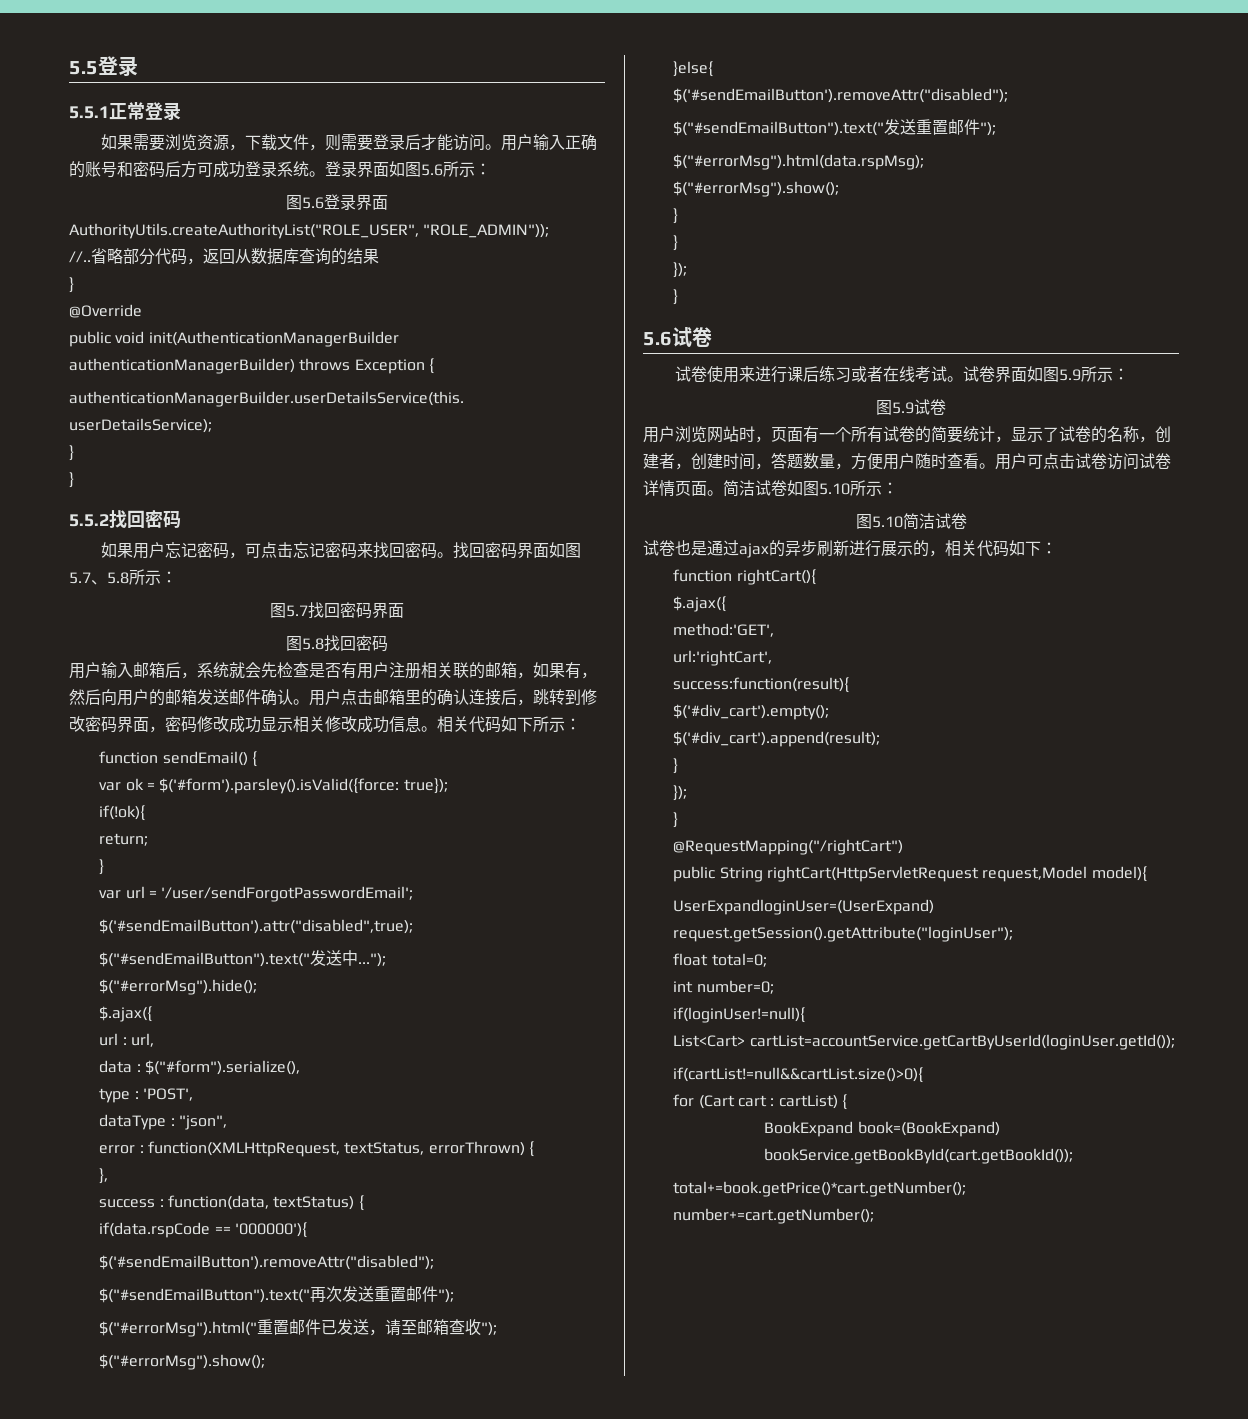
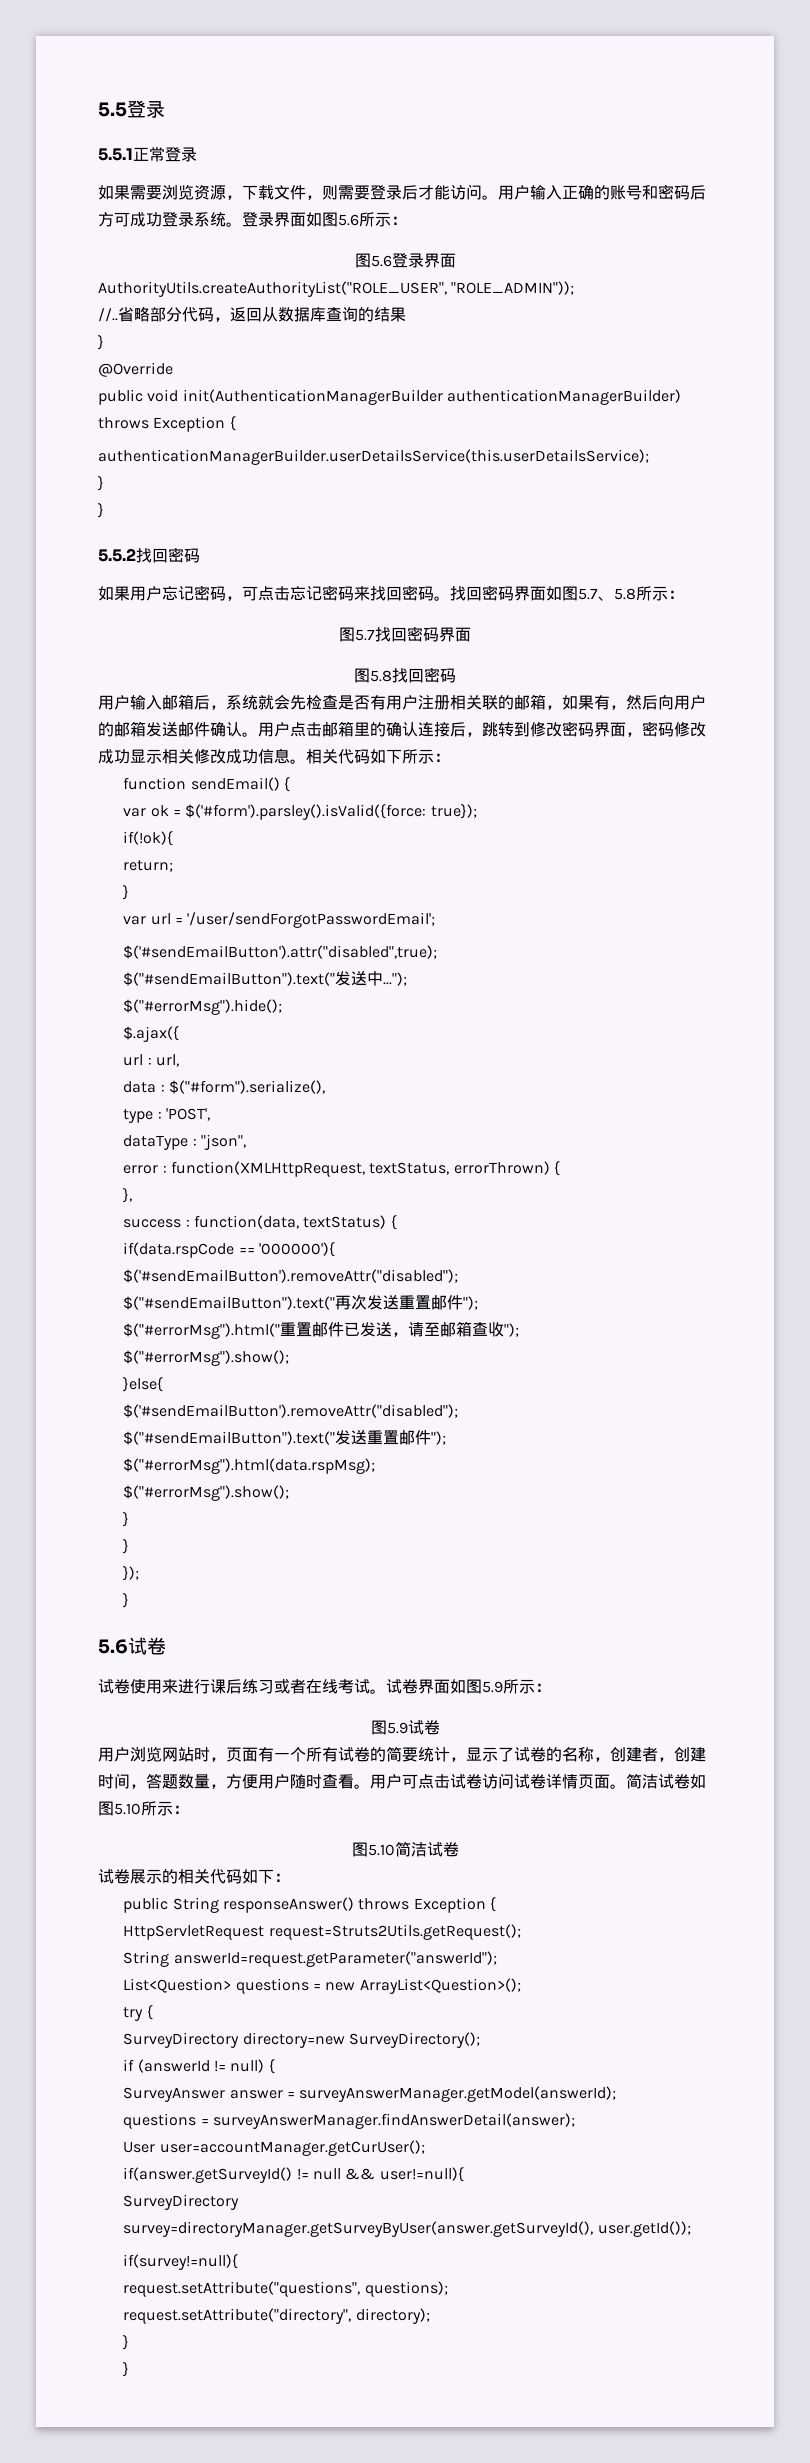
[675,540,1057,558] [673,569,816,585] [673,596,727,612] [673,623,775,637] [673,650,773,666] [673,677,850,693] [673,704,830,720] [673,731,881,747] [673,758,679,774] [673,785,688,801] [673,812,679,828] [673,839,904,855] [673,866,1147,882] [673,899,935,915] [673,926,1014,942] [673,953,767,967] [673,980,774,994] [673,1007,806,1023] [673,1034,1175,1050] [673,1067,924,1083] [673,1094,847,1110] [764,1121,1000,1137] [764,1148,1074,1164] [673,1181,967,1197] [673,1208,875,1224] 也是通过ajax的异步刷新进行展示的，相关代码如下： // function rightCart(){ // $.ajax({ // method:'GET', // url:'rightCart', // success:function(result){ // $('#div_cart').empty(); // $('#div_cart').append(result); // } // }); // } // @RequestMapping("/rightCart") // public String rightCart(HttpServletRequest request,Model model){ // UserExpandloginUser=(UserExpand) request.getSession().getAttribute("loginUser"); // float total=0; // int number=0; // if(loginUser!=null){ // List<Cart> cartList=accountService.getCartByUserId(loginUser.getId()); // if(cartList!=null&&cartList.size()>0){ // for (Cart cart : cartList) { // BookExpand book=(BookExpand) bookService.getBookById(cart.getBookId()); // total+=book.getPrice()*cart.getNumber(); // number+=cart.getNumber(); -> [130,1869,290,1884] [123,1897,497,1913] [123,1924,521,1940] [123,1951,497,1967] [123,1978,521,1994] [123,2005,153,2021] [123,2032,481,2048] [123,2059,275,2074] [123,2086,617,2102] [123,2113,576,2129] [123,2140,425,2156] [123,2167,464,2183] [123,2194,240,2210] [123,2221,691,2237] [123,2254,239,2270] [123,2281,448,2297] [123,2308,430,2324] [123,2335,130,2350] [123,2362,130,2377] 展示的相关代码如下： // public String responseAnswer() throws Exception { // HttpServletRequest request=Struts2Utils.getRequest(); // String answerId=request.getParameter("answerId"); // List<Question> questions = new ArrayList<Question>(); // try { // SurveyDirectory directory=new SurveyDirectory(); // if (answerId != null) { // SurveyAnswer answer = surveyAnswerManager.getModel(answerId); // questions = surveyAnswerManager.findAnswerDetail(answer); // User user=accountManager.getCurUser(); // if(answer.getSurveyId() != null && user!=null){ // SurveyDirectory survey=directoryManager.getSurveyByUser(answer.getSurveyId(), user.getId()); // if(survey!=null){ // request.setAttribute("questions", questions); // request.setAttribute("directory", directory); // } // }

